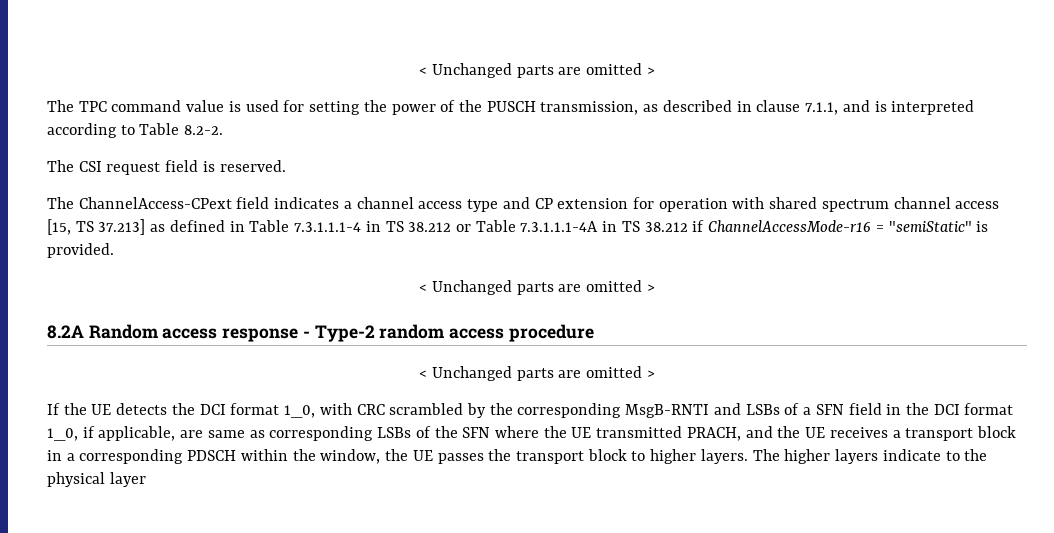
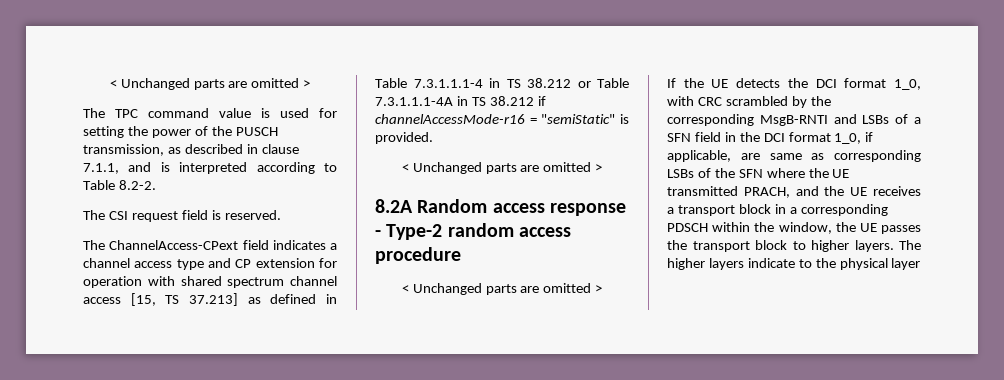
[708,220,872,232] ChannelAccessMode-r16 -> [375,114,525,124] channelAccessMode-r16

